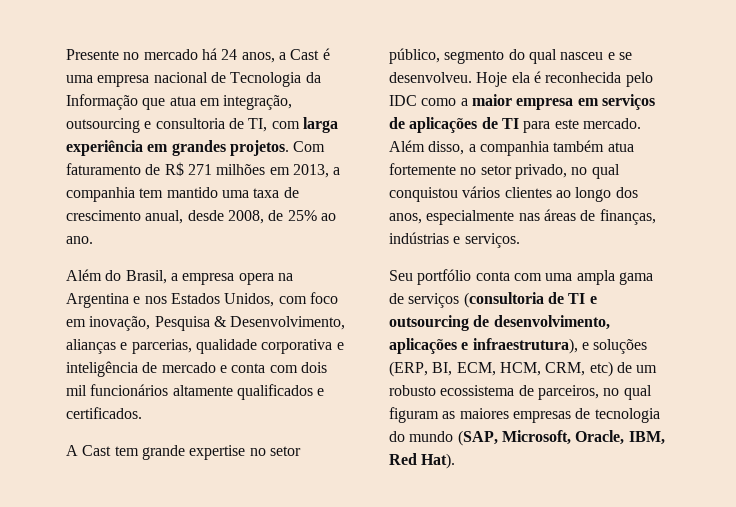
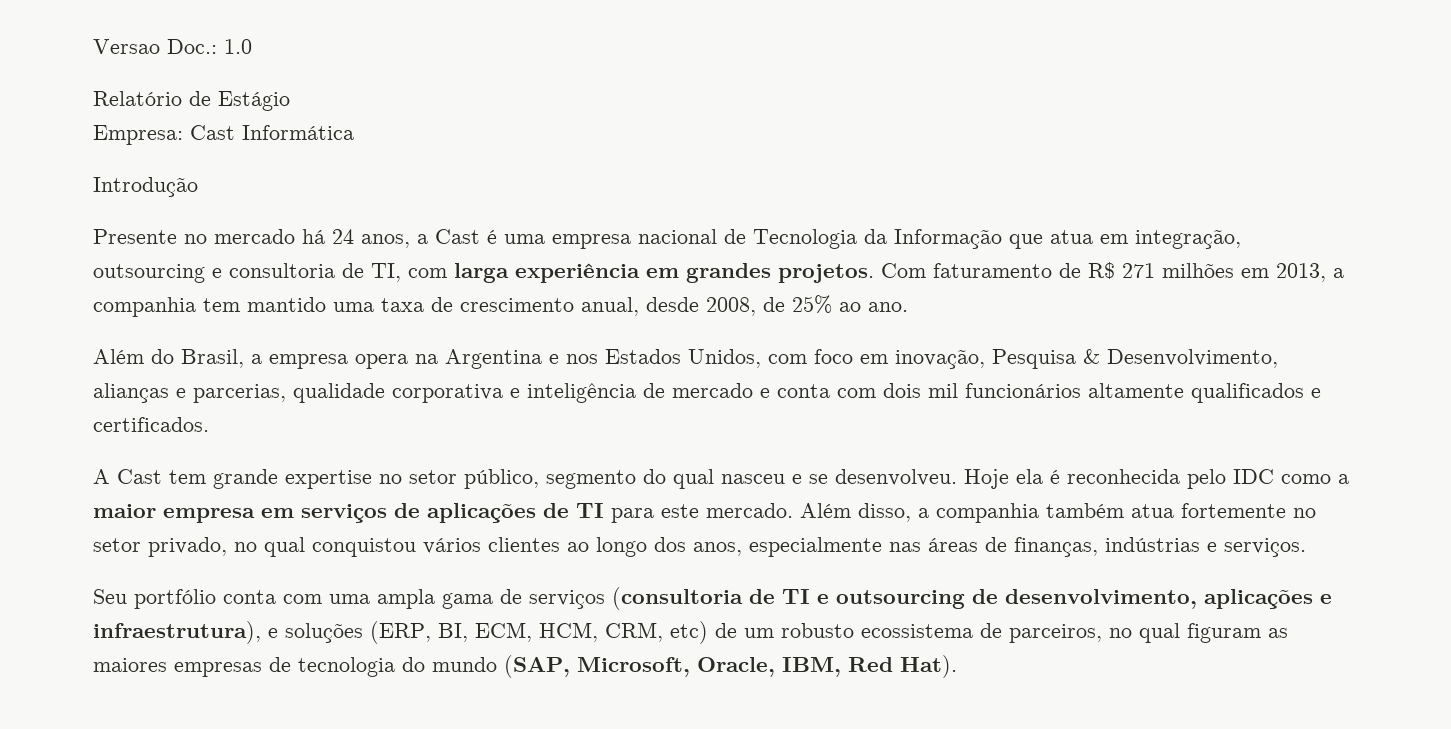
(66, 54) none -> [93,39,252,54] [93,91,290,111] [93,125,354,145] [93,177,198,197] Versao Doc.: 1.0 // Relatório de Estágio // Empresa: Cast Informática // Introdução //

